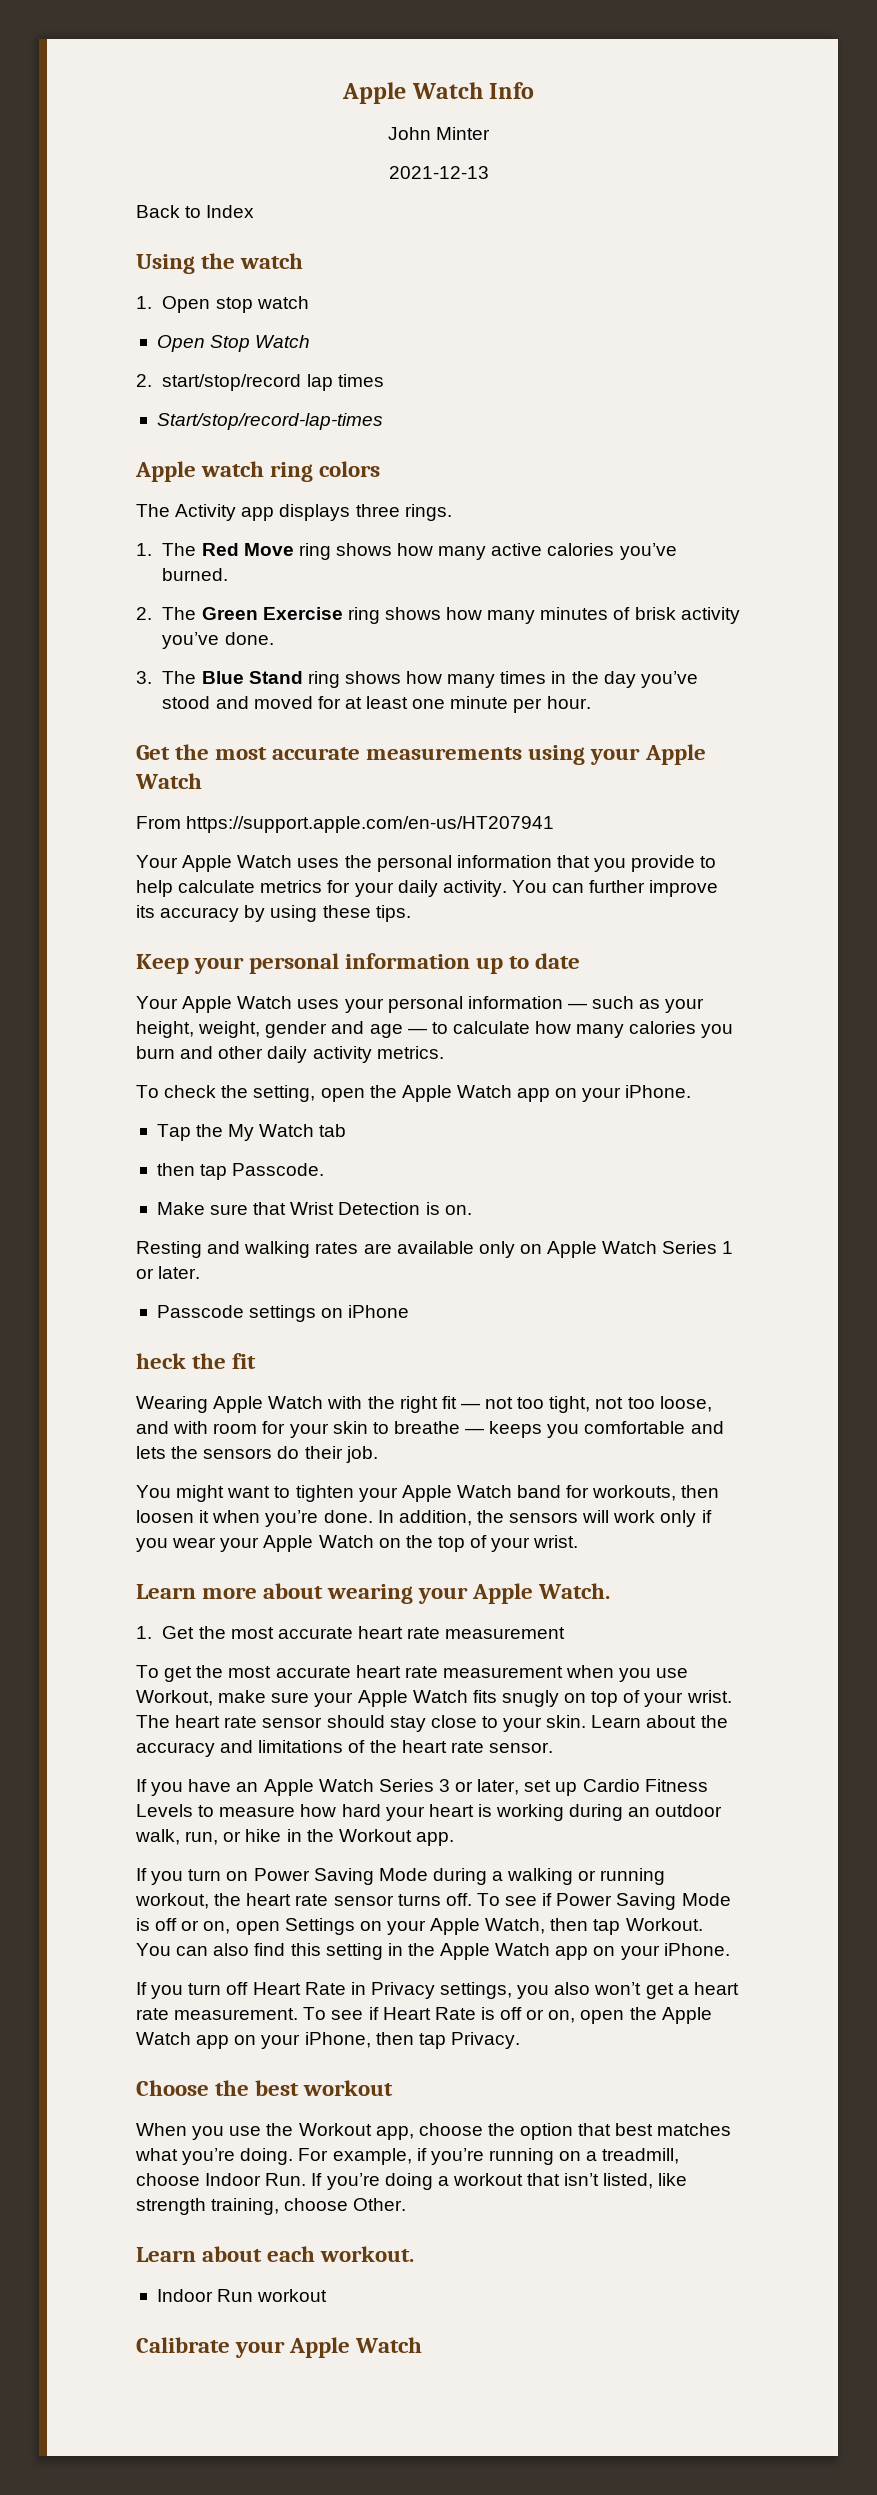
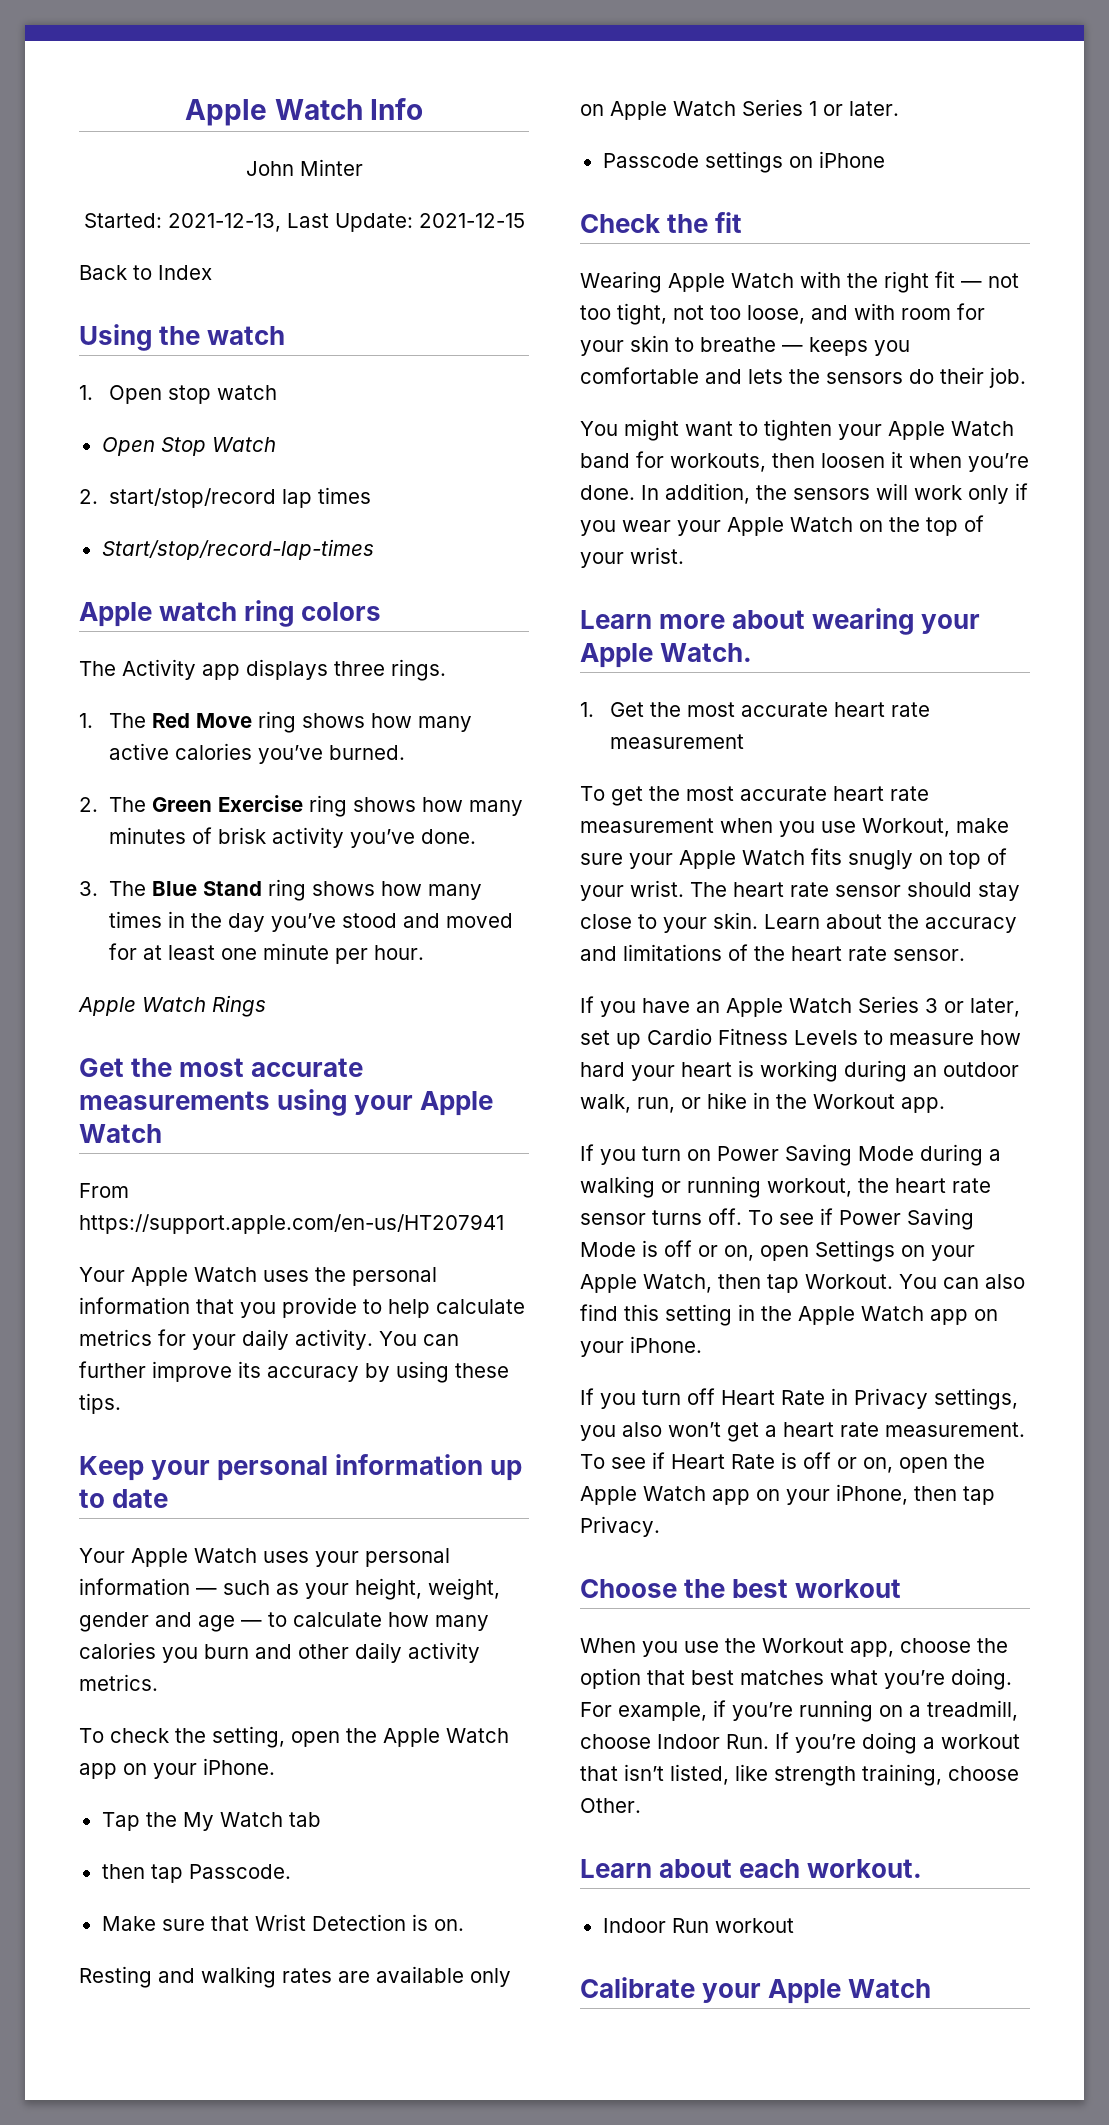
[388,166,489,179] 2021-12-13 -> [83,213,525,232] Started: 2021-12-13, Last Update: 2021-12-15
(591, 702) none -> [78,995,266,1017] // Apple Watch Rings
[136,1353,186,1369] heck -> [580,214,660,233] Check

